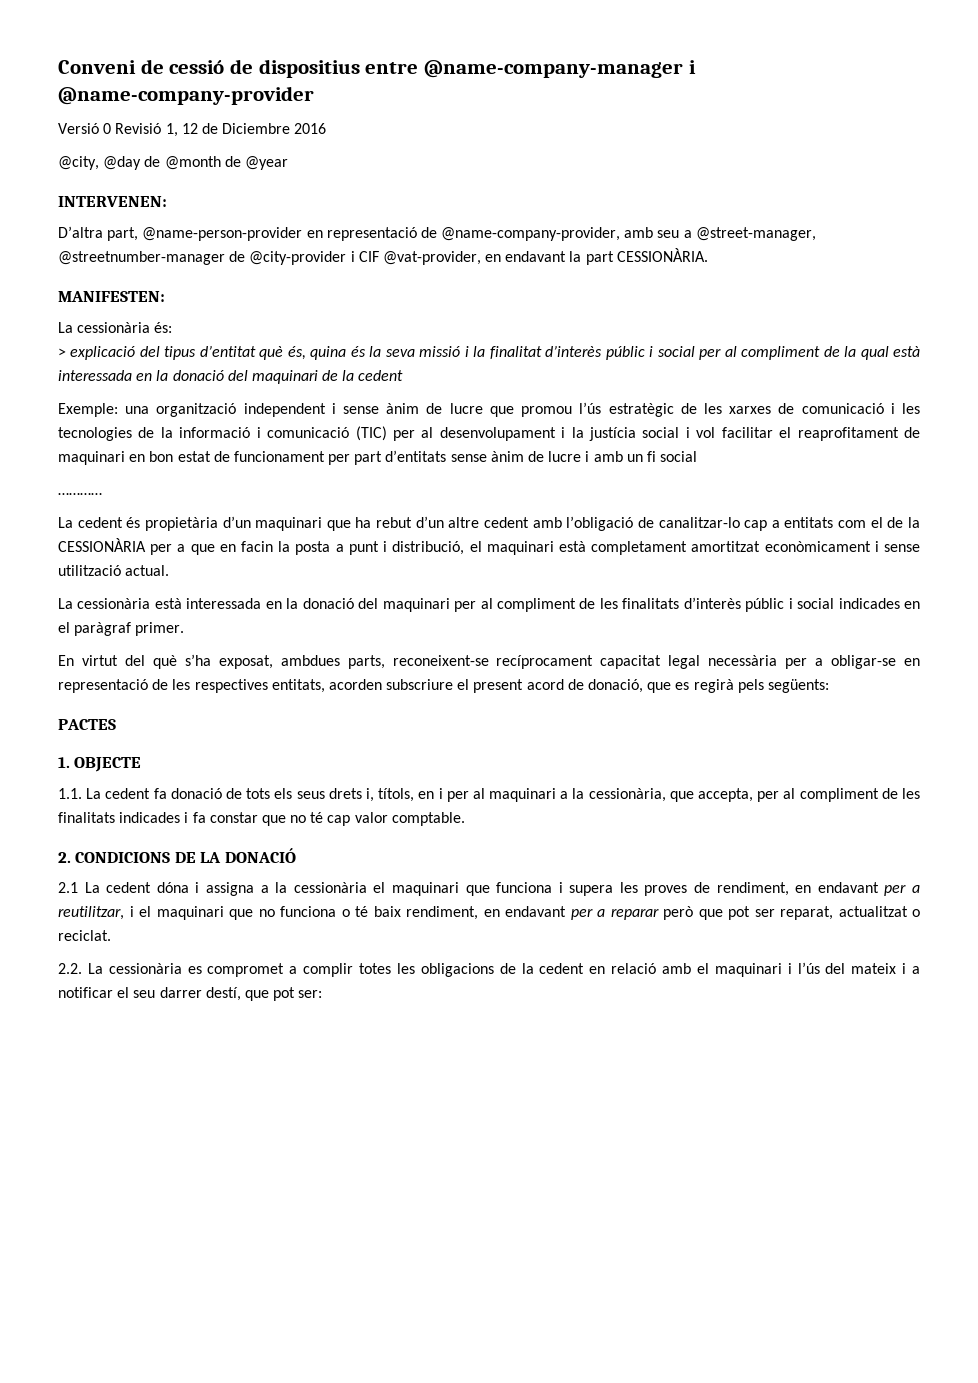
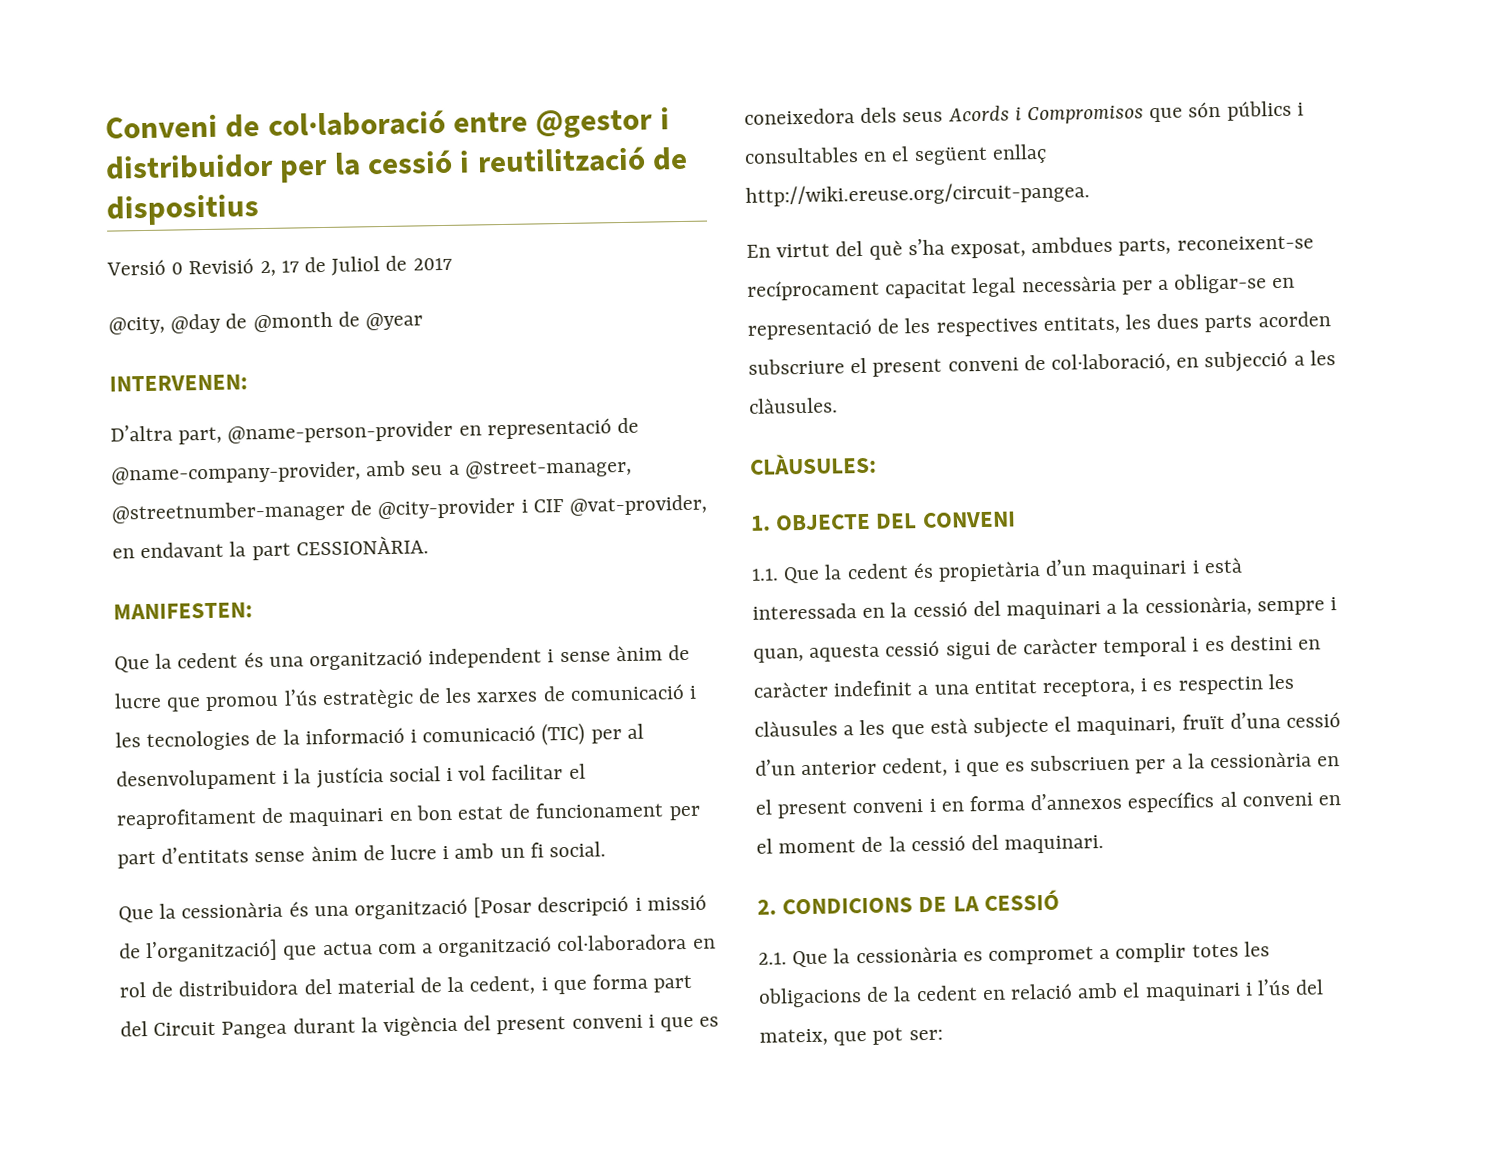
[169,59,696,78] [58,86,314,105] [58,123,327,137] cessió de dispositius entre @name-company-manager i @name-company-provider // Versió 0 Revisió 1, 12 de Diciembre 2016 -> [267,107,670,139] [105,146,689,183] [106,194,259,226] [106,255,452,277] col·laboració entre @gestor i distribuidor per la cessió i reutilització de dispositius // Versió 0 Revisió 2, 17 de Juliol de 2017
[58,322,173,333] [58,345,921,360] [58,370,404,384] [58,403,118,417] La cessionària és: // > explicació del tipus d’entitat què és, quina és la seva missió i la finalitat d’interès públic i social per al compliment de la qual està interessada en la donació del maquinari de la cedent // Exemple: -> [114,652,264,673] Que la cedent és
[660,451,698,462] [58,493,102,495] [58,516,920,531] [58,538,921,555] [58,565,170,576] [58,597,921,612] [58,622,185,636] social // ………… // La cedent és propietària d’un maquinari que ha rebut d’un altre cedent amb l’obligació de canalitzar-lo cap a entitats com el de la CESSIONÀRIA per a que en facin la posta a punt i distribució, el maquinari està completament amortitzat econòmicament i sense utilització actual. // La cessionària està interessada en la donació del maquinari per al compliment de les finalitats d’interès públic i social indicades en el paràgraf primer. -> [549,841,607,858] [118,894,707,923] [119,934,716,963] [119,973,693,998] [120,1014,720,1039] [744,100,1304,125] [744,143,1047,166] [745,181,1090,207] social. // Que la cessionària és una organització [Posar descripció i missió de l’organització] que actua com a organització col·laboradora en rol de distribuidora del material de la cedent, i que forma part del Circuit Pangea durant la vigència del present conveni i que es coneixedora dels seus Acords i Compromisos que són públics i consultables en el següent enllaç http://wiki.ereuse.org/circuit-pangea.
(325, 686) none -> [1125,313,1253,333] les dues parts
[526,679,829,693] [58,719,116,730] acord de donació, que es regirà pels següents: // PACTES -> [947,350,1336,373] [749,397,838,414] [749,452,877,475] conveni de col·laboració, en subjecció a les clàusules. // CLÀUSULES:
(142, 764) none -> [875,511,1016,529] DEL CONVENI
[86,788,921,802] [58,812,465,826] [58,848,296,863] [58,882,921,896] [58,906,920,920] [58,930,111,941] [58,963,103,974] La cedent fa donació de tots els seus drets i, títols, en i per al maquinari a la cessionària, que accepta, per al compliment de les finalitats indicades i fa constar que no té cap valor comptable. // 2. CONDICIONS DE LA DONACIÓ // 2.1 La cedent dóna i assigna a la cessionària el maquinari que funciona i supera les proves de rendiment, en endavant per a reutilitzar, i el maquinari que no funciona o té baix rendiment, en endavant per a reparar però que pot ser reparat, actualitzat o reciclat. // 2.2. La -> [783,557,1242,584] [752,596,1338,620] [753,634,1322,663] [753,673,1294,698] [754,712,1342,739] [755,751,1341,777] [755,791,1342,819] [756,834,1105,854] [757,889,1060,915] [758,948,851,968] Que la cedent és propietària d’un maquinari i està interessada en la cessió del maquinari a la cessionària, sempre i quan, aquesta cessió sigui de caràcter temporal i es destini en caràcter indefinit a una entitat receptora, i es respectin les clàusules a les que està subjecte el maquinari, fruït d’una cessió d’un anterior cedent, i que es subscriuen per a la cessionària en el present conveni i en forma d’annexos específics al conveni en el moment de la cessió del maquinari. // 2. CONDICIONS DE LA CESSIÓ // 2.1. Que la
[851,963,920,974] [58,987,241,1001] mateix i a notificar el seu darrer destí, -> [759,1028,828,1046] mateix,

